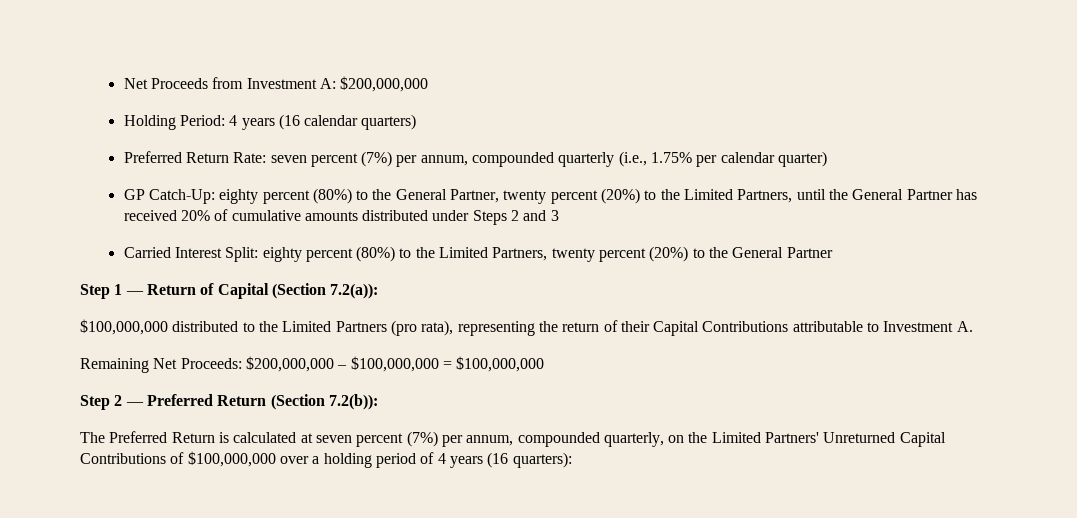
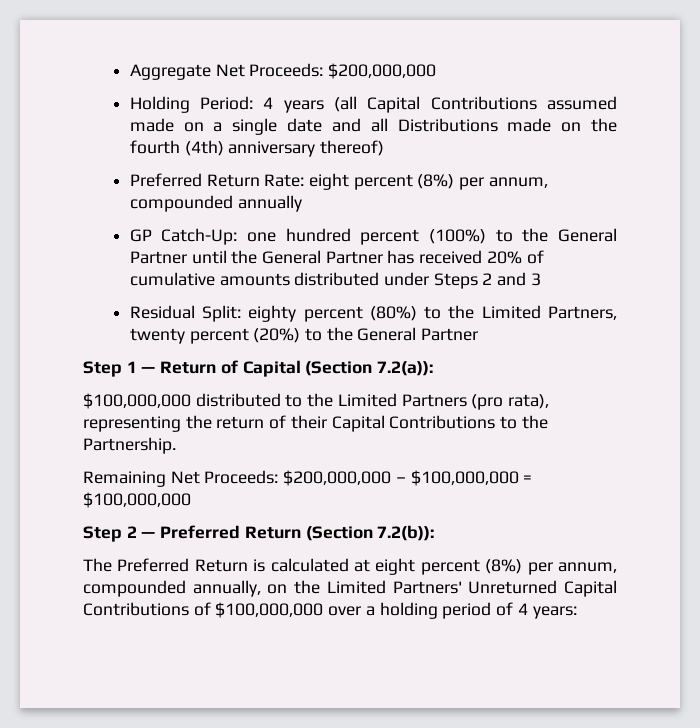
[123,77,336,89] Net Proceeds from Investment A: -> [129,63,324,80] Aggregate Net Proceeds:
[278,114,417,130] [123,151,828,167] [123,188,793,204] (16 calendar quarters) // Preferred Return Rate: seven percent (7%) per annum, compounded quarterly (i.e., 1.75% per calendar quarter) // GP Catch-Up: eighty percent (80%) to the General Partner, twenty percent (20%) to the Limited Partners, -> [334,96,618,113] [129,118,617,135] [129,140,384,157] [129,173,548,190] [129,195,302,212] [129,228,618,245] [129,251,187,264] (all Capital Contributions assumed made on a single date and all Distributions made on the fourth (4th) anniversary thereof) // Preferred Return Rate: eight percent (8%) per annum, compounded annually // GP Catch-Up: one hundred percent (100%) to the General Partner
[123,247,222,258] Carried Interest -> [129,305,195,319] Residual
[792,321,973,332] attributable to Investment A. -> [500,415,548,429] [83,437,176,454] to the Partnership.
[315,431,664,447] seven percent (7%) per annum, compounded quarterly, -> [375,558,617,575] [83,580,261,597] eight percent (8%) per annum, compounded annually,
[449,452,572,468] years (16 quarters): -> [532,606,577,619] years:

